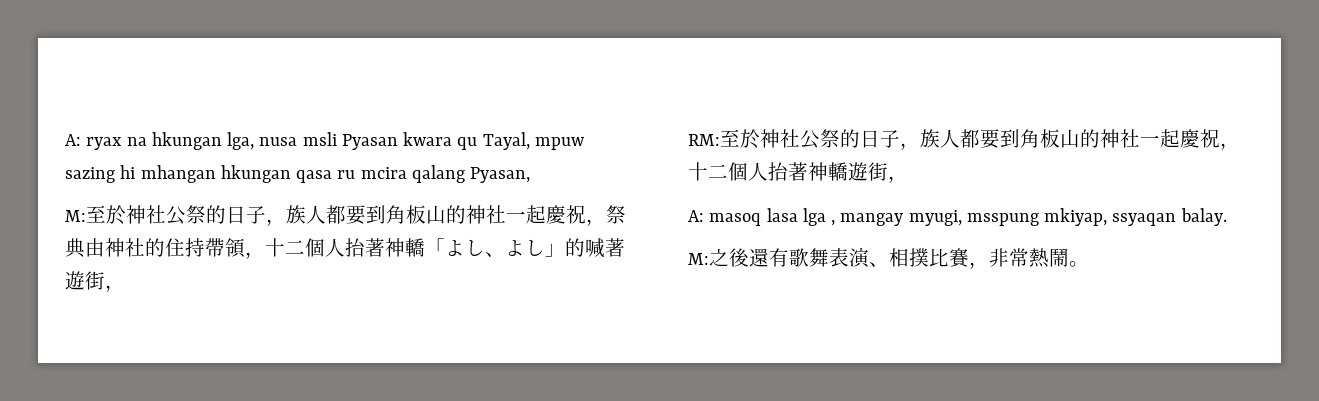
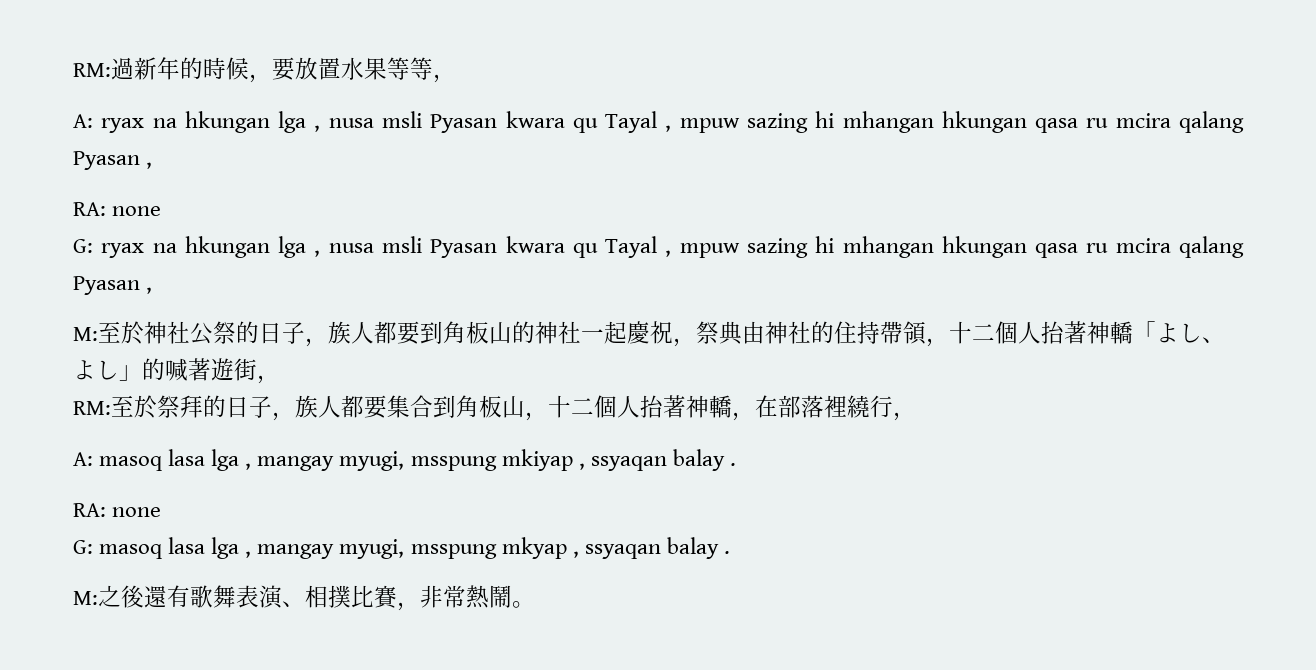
(65, 140) none -> [73,57,456,83] RM:過新年的時候，要放置水果等等， //
[227,132,584,150] [65,165,531,183] lga, nusa msli Pyasan kwara qu Tayal, mpuw sazing hi mhangan hkungan qasa ru mcira qalang Pyasan, -> [278,111,1245,133] [73,151,153,170] [73,202,162,216] [73,236,1245,258] [73,276,153,295] lga , nusa msli Pyasan kwara qu Tayal , mpuw sazing hi mhangan hkungan qasa ru mcira qalang Pyasan , // RA: none // G: ryax na hkungan lga , nusa msli Pyasan kwara qu Tayal , mpuw sazing hi mhangan hkungan qasa ru mcira qalang Pyasan ,
[760,129,1240,150] [688,162,888,181] 神社公祭的日子，族人都要到角板山的神社一起慶祝，十二個人抬著神轎遊街 -> [157,395,893,421] 祭拜的日子，族人都要集合到角板山，十二個人抬著神轎，在部落裡繞行
[1044,208,1227,226] mkiyap, ssyaqan balay. -> [501,449,736,471] [73,503,162,517] [73,537,730,559] mkiyap , ssyaqan balay . // RA: none // G: masoq lasa lga , mangay myugi, msspung mkyap , ssyaqan balay .

